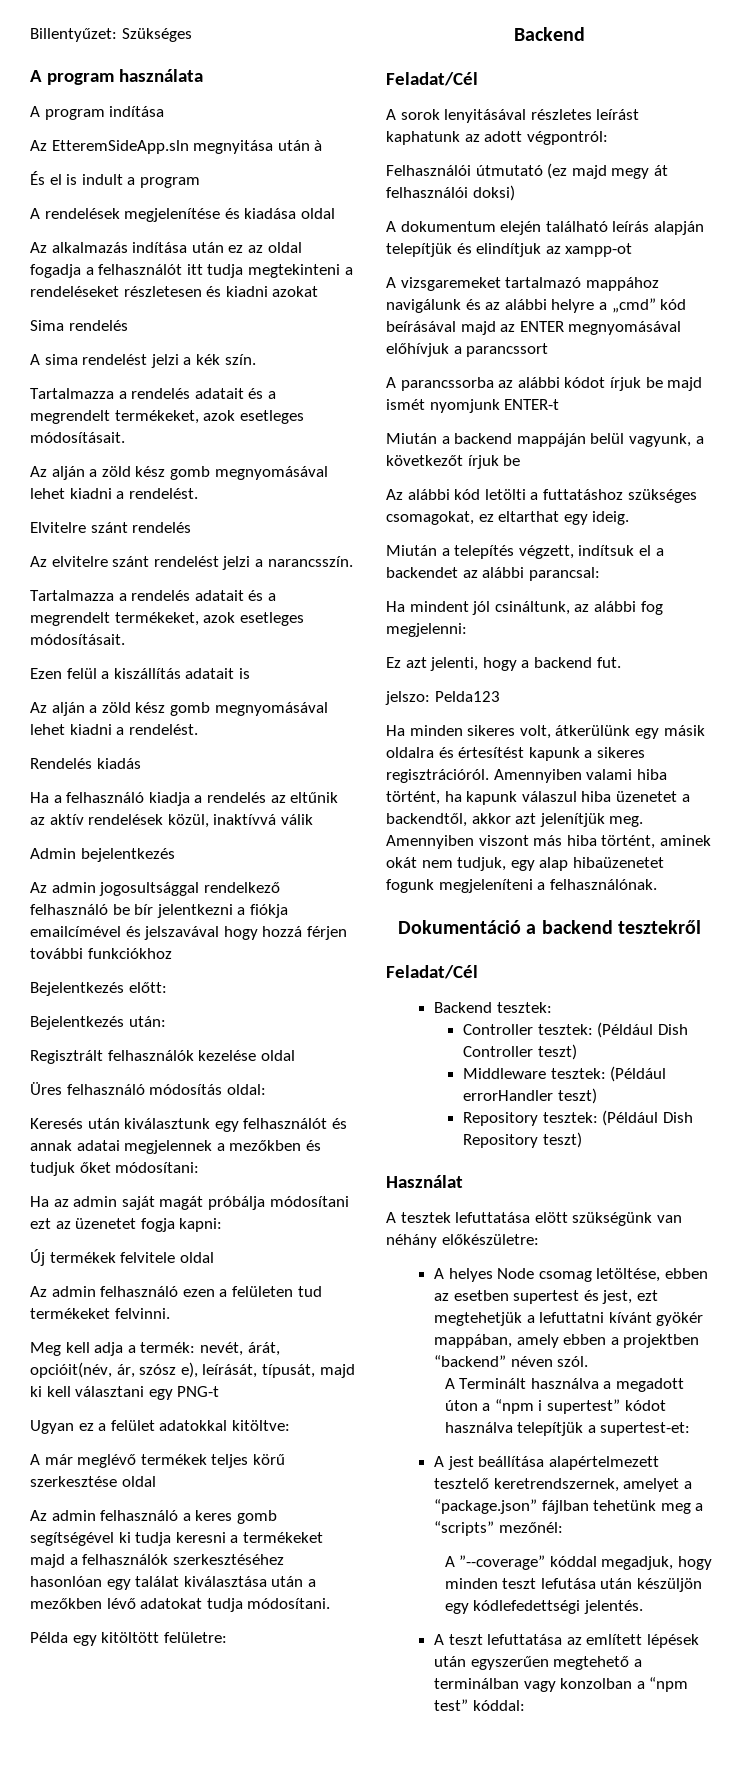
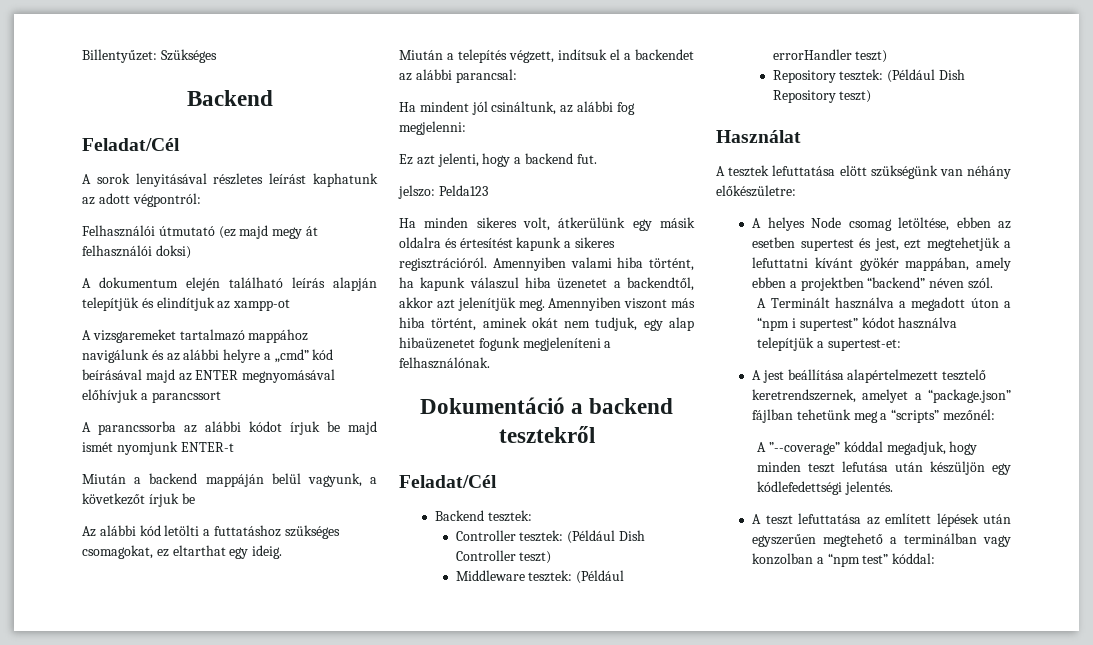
[30,69,203,85] [30,106,165,120] [30,140,323,154] [30,171,200,188] [30,208,335,222] [30,242,302,253] [30,264,353,278] [30,286,319,297] [30,320,128,331] [30,354,256,368] [30,388,276,399] [30,410,304,424] [30,432,125,443] [30,466,328,480] [30,488,198,499] [30,522,192,533] [30,556,353,570] [30,590,276,601] [30,612,304,626] [30,634,125,645] [30,668,250,679] [30,702,328,716] [30,724,198,735] [30,758,141,769] [30,792,339,806] [30,814,313,828] [30,848,175,862] [30,882,280,896] [30,904,288,918] [30,926,347,940] [30,948,172,959] [30,982,167,996] [30,1016,166,1030] [30,1050,295,1064] [30,1082,266,1095] [30,1118,347,1132] [30,1140,321,1154] [30,1162,200,1176] [30,1196,349,1210] [30,1218,223,1232] [30,1249,214,1266] [30,1286,322,1297] [30,1308,170,1319] [30,1342,280,1356] [30,1362,355,1378] [30,1386,220,1400] [30,1420,290,1434] [30,1454,285,1468] [30,1476,156,1487] [30,1510,277,1524] [30,1532,323,1546] [30,1554,284,1568] [30,1576,316,1590] [30,1598,331,1612] [30,1632,227,1646] // A program használata // A program indítása // Az EtteremSideApp.sln megnyitása után à // És el is indult a program // A rendelések megjelenítése és kiadása oldal // Az alkalmazás indítása után ez az oldal fogadja a felhasználót itt tudja megtekinteni a rendeléseket részletesen és kiadni azokat // Sima rendelés // A sima rendelést jelzi a kék szín. // Tartalmazza a rendelés adatait és a megrendelt termékeket, azok esetleges módosításait. // Az alján a zöld kész gomb megnyomásával lehet kiadni a rendelést. // Elvitelre szánt rendelés // Az elvitelre szánt rendelést jelzi a narancsszín. // Tartalmazza a rendelés adatait és a megrendelt termékeket, azok esetleges módosításait. // Ezen felül a kiszállítás adatait is // Az alján a zöld kész gomb megnyomásával lehet kiadni a rendelést. // Rendelés kiadás // Ha a felhasználó kiadja a rendelés az eltűnik az aktív rendelések közül, inaktívvá válik // Admin bejelentkezés // Az admin jogosultsággal rendelkező felhasználó be bír jelentkezni a fiókja emailcímével és jelszavával hogy hozzá férjen további funkciókhoz // Bejelentkezés előtt: // Bejelentkezés után: // Regisztrált felhasználók kezelése oldal // Üres felhasználó módosítás oldal: // Keresés után kiválasztunk egy felhasználót és annak adatai megjelennek a mezőkben és tudjuk őket módosítani: // Ha az admin saját magát próbálja módosítani ezt az üzenetet fogja kapni: // Új termékek felvitele oldal // Az admin felhasználó ezen a felületen tud termékeket felvinni. // Meg kell adja a termék: nevét, árát, opcióit(név, ár, szósz e), leírását, típusát, majd ki kell választani egy PNG-t // Ugyan ez a felület adatokkal kitöltve: // A már meglévő termékek teljes körű szerkesztése oldal // Az admin felhasználó a keres gomb segítségével ki tudja keresni a termékeket majd a felhasználók szerkesztéséhez hasonlóan egy találat kiválasztása után a mezőkben lévő adatokat tudja módosítani. // Példa egy kitöltött felületre: -> (217, 56) none

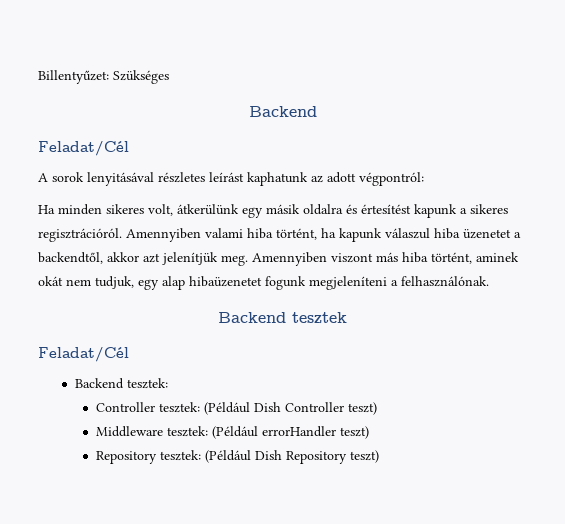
[82,225,318,239] [82,245,191,259] [82,277,377,291] [82,297,291,311] [82,329,309,343] [82,349,334,363] [82,369,336,383] [82,389,221,403] [82,421,377,435] [82,441,234,455] [82,473,377,487] [82,493,195,507] [82,525,340,539] [82,545,283,559] [399,49,694,63] [399,69,517,83] [399,101,635,115] [399,121,466,135] [399,153,597,167] [398,185,488,199] // Felhasználói útmutató (ez majd megy át felhasználói doksi) // A dokumentum elején található leírás alapján telepítjük és elindítjuk az xampp-ot // A vizsgaremeket tartalmazó mappához navigálunk és az alábbi helyre a „cmd” kód beírásával majd az ENTER megnyomásával előhívjuk a parancssort // A parancssorba az alábbi kódot írjuk be majd ismét nyomjunk ENTER-t // Miután a backend mappáján belül vagyunk, a következőt írjuk be // Az alábbi kód letölti a futtatáshoz szükséges csomagokat, ez eltarthat egy ideig. // Miután a telepítés végzett, indítsuk el a backendet az alábbi parancsal: // Ha mindent jól csináltunk, az alábbi fog megjelenni: // Ez azt jelenti, hogy a backend fut. // jelszo: Pelda123 -> (424, 179) none
[419,397,674,414] [498,426,595,443] Dokumentáció a backend tesztekről -> [218,312,347,324] Backend tesztek
[716,130,801,143] [716,165,1011,179] [716,185,796,197] [752,217,1011,231] [752,237,1011,251] [752,257,1011,271] [752,277,993,291] [757,297,1011,311] [757,317,958,331] [757,337,901,351] [752,369,987,383] [752,389,1011,403] [752,409,995,423] [757,441,978,455] [757,461,1011,475] [757,481,894,495] [752,513,1011,527] [752,533,1011,547] [752,553,936,567] // Használat // A tesztek lefuttatása elött szükségünk van néhány előkészületre: // A helyes Node csomag letöltése, ebben az esetben supertest és jest, ezt megtehetjük a lefuttatni kívánt gyökér mappában, amely ebben a projektben “backend” néven szól. // A Terminált használva a megadott úton a “npm i supertest” kódot használva telepítjük a supertest-et: // A jest beállítása alapértelmezett tesztelő keretrendszernek, amelyet a “package.json” fájlban tehetünk meg a “scripts” mezőnél: // A ”--coverage” kóddal megadjuk, hogy minden teszt lefutása után készüljön egy kódlefedettségi jelentés. // A teszt lefuttatása az említett lépések után egyszerűen megtehető a terminálban vagy konzolban a “npm test” kóddal: -> (379, 456) none

